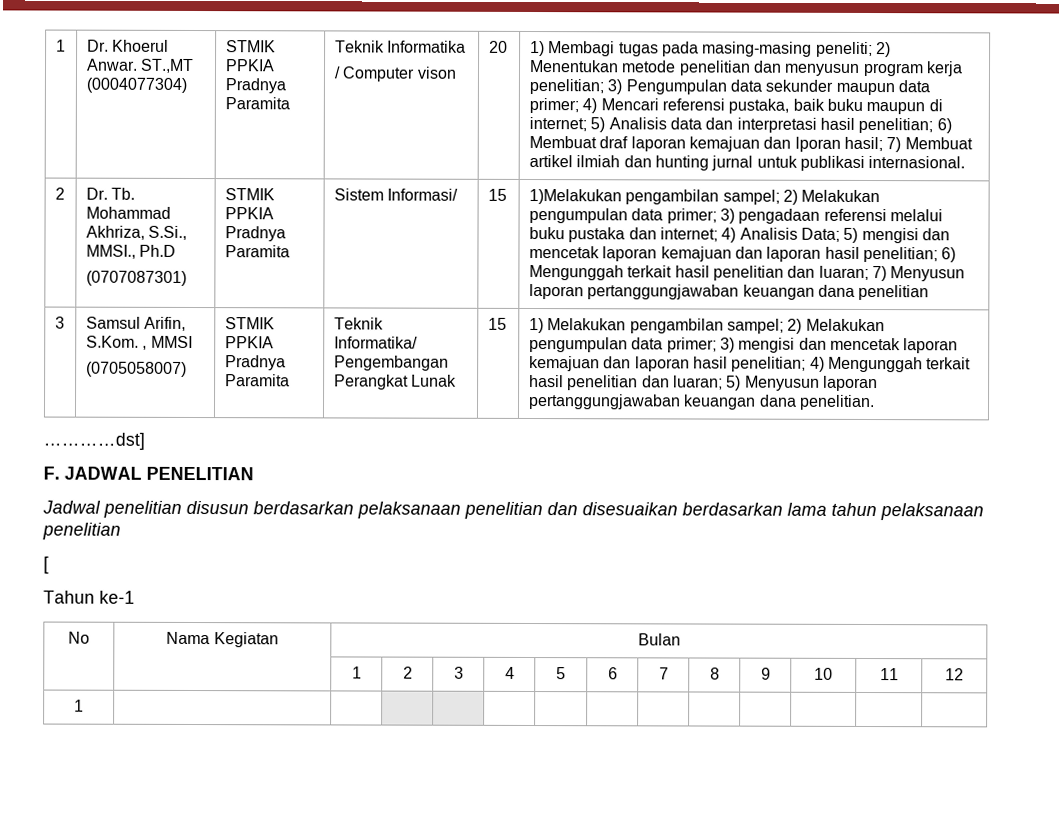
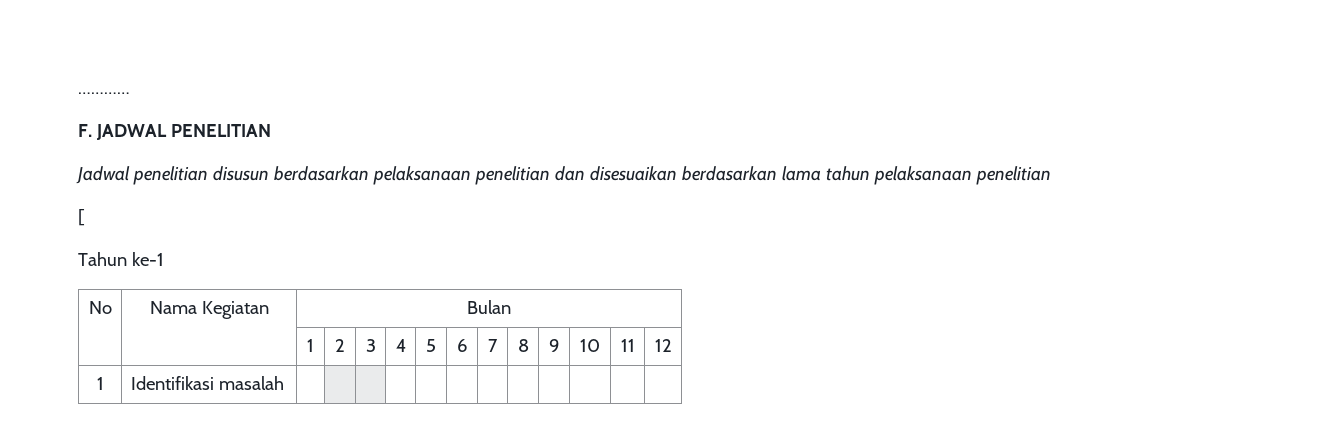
[55,39,66,52] [86,39,170,52] [85,58,195,74] [85,77,187,93] [225,40,276,53] [224,59,275,72] [224,78,286,94] [224,97,290,110] [334,40,467,53] [333,66,457,82] [488,40,508,53] [529,40,891,58] [528,59,963,77] [528,78,930,96] [528,97,943,115] [528,116,952,134] [528,135,973,153] [528,154,966,171] [54,187,65,200] [85,187,136,200] [85,206,171,219] [85,225,188,240] [85,244,177,259] [85,270,187,286] [224,188,275,201] [224,207,274,220] [224,226,286,242] [224,245,290,258] [333,188,459,201] [487,188,507,201] [528,188,881,205] [528,207,943,224] [528,226,950,244] [528,245,957,263] [528,264,966,282] [528,283,930,301] [54,316,65,329] [85,316,187,331] [85,335,193,350] [85,361,187,377] [224,317,275,330] [224,336,274,349] [224,355,286,371] [224,374,290,387] [333,317,384,330] [333,336,418,349] [333,355,449,371] [333,374,458,390] [487,317,507,330] [528,317,885,334] [528,336,959,354] [528,355,972,373] [528,374,878,392] [527,393,875,411] [43,432,145,450] 1 | Dr. Khoerul Anwar. ST.,MT (0004077304) | STMIK PPKIA Pradnya Paramita | Teknik Informatika // / Computer vison | 20 | 1) Membagi tugas pada masing-masing peneliti; 2) Menentukan metode penelitian dan menyusun program kerja penelitian; 3) Pengumpulan data sekunder maupun data primer; 4) Mencari referensi pustaka, baik buku maupun di internet; 5) Analisis data dan interpretasi hasil penelitian; 6) Membuat draf laporan kemajuan dan lporan hasil; 7) Membuat artikel ilmiah dan hunting jurnal untuk publikasi internasional. // 2 | Dr. Tb. Mohammad Akhriza, S.Si., MMSI., Ph.D // (0707087301) | STMIK PPKIA Pradnya Paramita | Sistem Informasi/ | 15 | 1)Melakukan pengambilan sampel; 2) Melakukan pengumpulan data primer; 3) pengadaan referensi melalui buku pustaka dan internet; 4) Analisis Data; 5) mengisi dan mencetak laporan kemajuan dan laporan hasil penelitian; 6) Mengunggah terkait hasil penelitian dan luaran; 7) Menyusun laporan pertanggungjawaban keuangan dana penelitian // 3 | Samsul Arifin, S.Kom. , MMSI // (0705058007) | STMIK PPKIA Pradnya Paramita | Teknik Informatika/ Pengembangan Perangkat Lunak | 15 | 1) Melakukan pengambilan sampel; 2) Melakukan pengumpulan data primer; 3) mengisi dan mencetak laporan kemajuan dan laporan hasil penelitian; 4) Mengunggah terkait hasil penelitian dan luaran; 5) Menyusun laporan pertanggungjawaban keuangan dana penelitian. // …………dst] -> [78,92,130,94] …………
(84, 705) none -> [130,376,284,390] Identifikasi masalah

